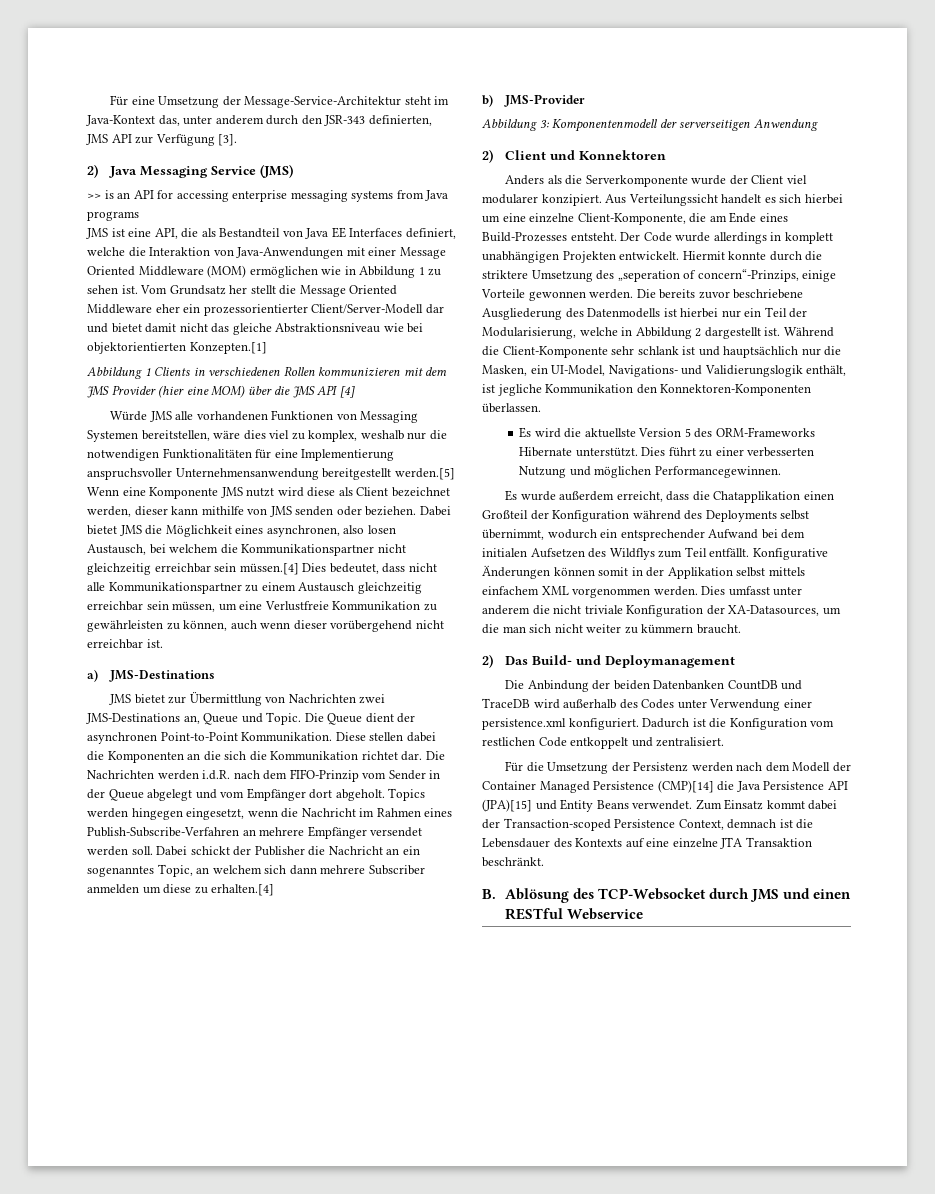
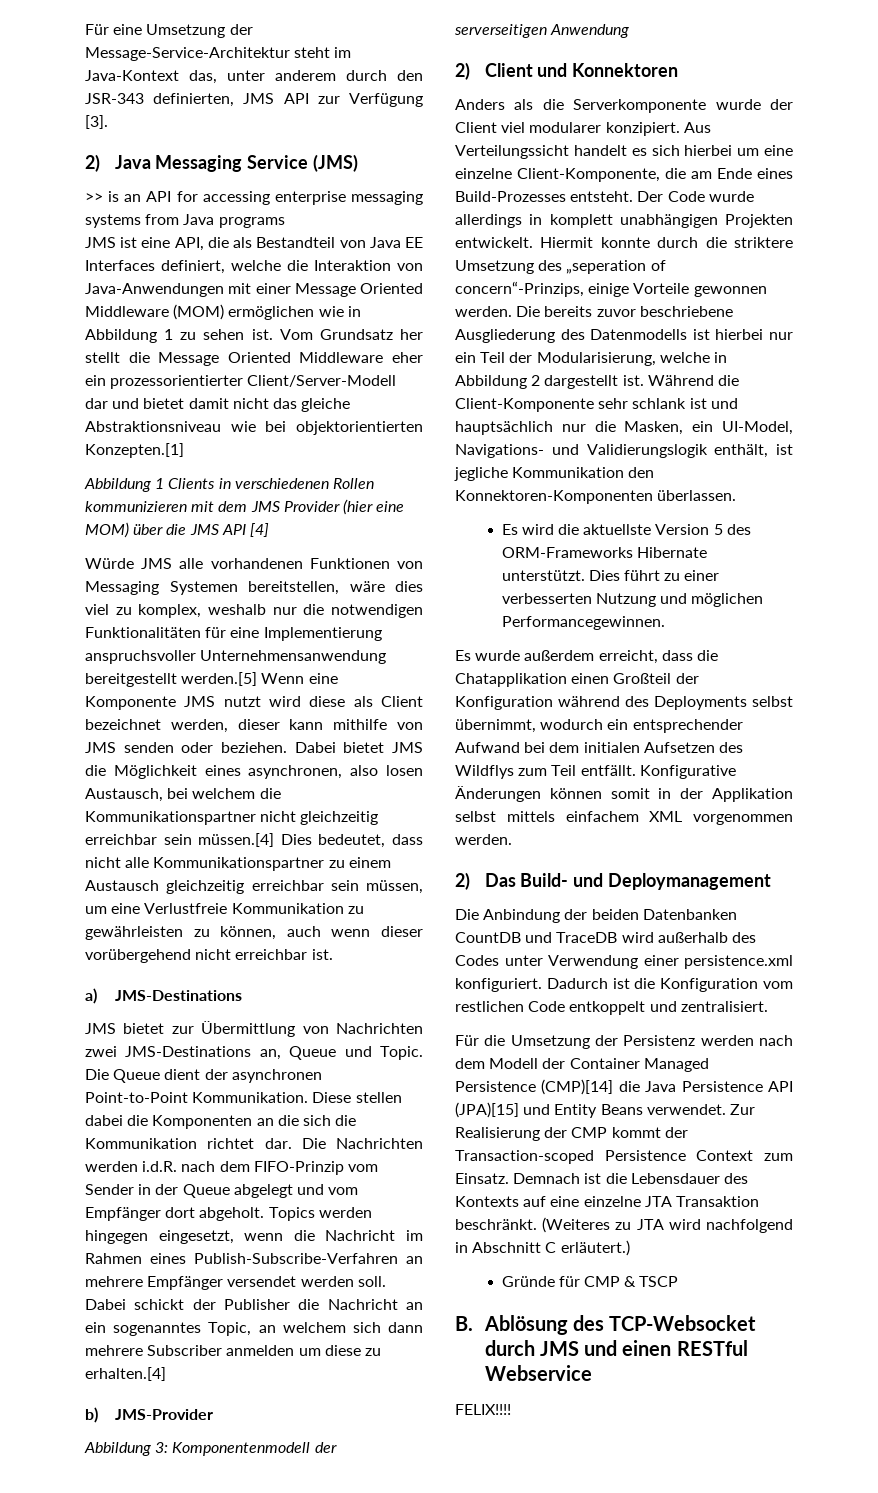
[701,586,803,596] [482,605,841,617] [482,624,741,634] Dies umfasst unter anderem die nicht triviale Konfiguration der XA-Datasources, um die man sich nicht weiter zu kümmern braucht. -> (512, 839) none
[695,799,838,810] [482,818,777,831] Zum Einsatz kommt dabei der Transaction-scoped Persistence Context, demnach -> [729,1104,755,1115] [455,1127,688,1141] [455,1150,793,1164] [455,1173,581,1184] Zur Realisierung der CMP kommt der Transaction-scoped Persistence Context zum Einsatz. Demnach
(544, 862) none -> [542,1217,793,1233] [455,1240,630,1256] [501,1276,679,1287] (Weiteres zu JTA wird nachfolgend in Abschnitt C erläutert.) // Gründe für CMP & TSCP
(644, 914) none -> [455,1404,511,1415] // FELIX!!!!

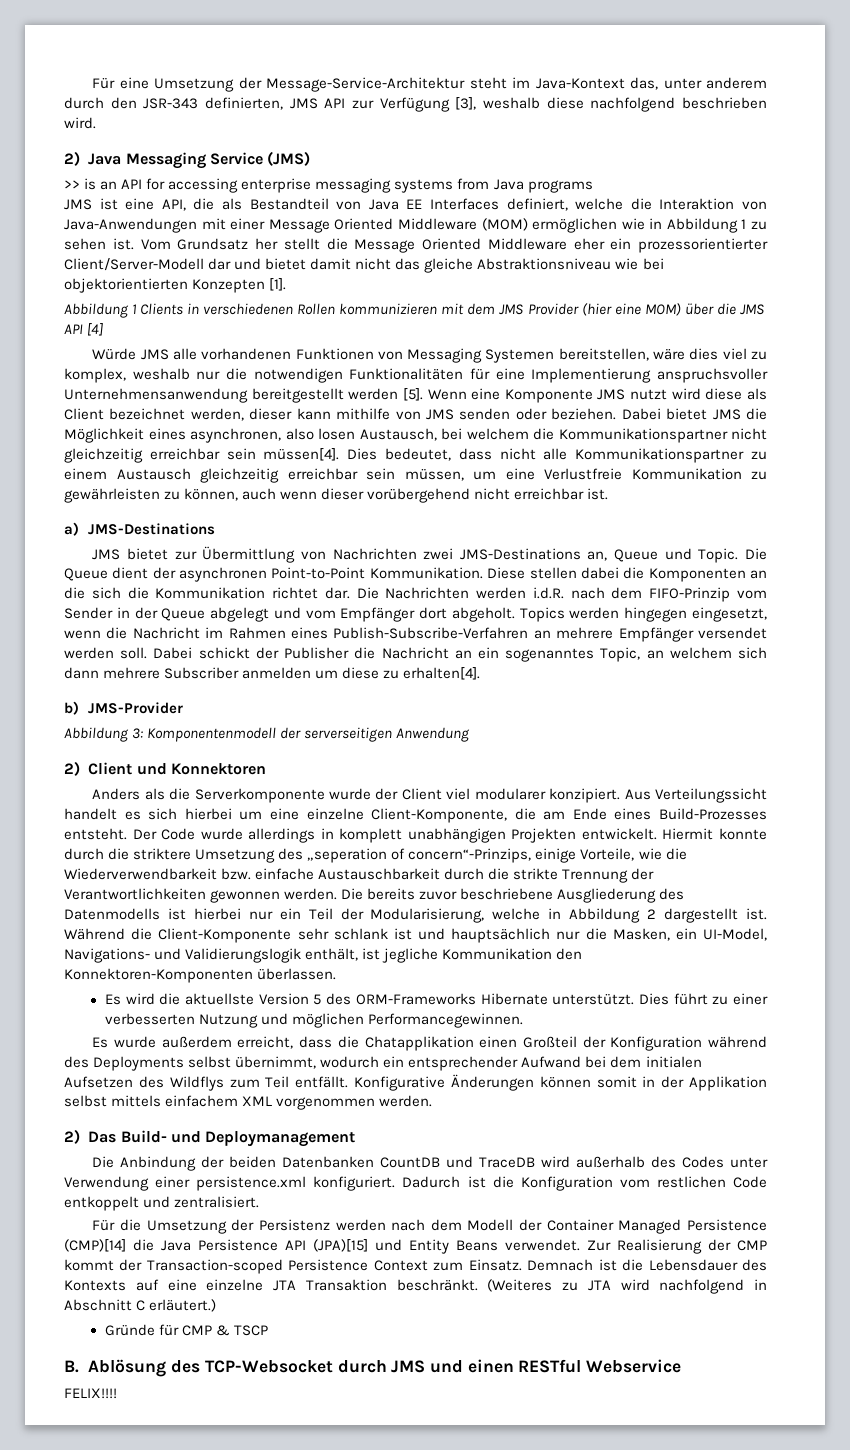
[85,115,108,129] [3]. -> [455,97,767,112] [64,117,96,129] [3], weshalb diese nachfolgend beschrieben wird.
[85,443,184,458] Konzepten.[1] -> [192,278,287,293] Konzepten [1].
[181,672,258,686] werden.[5] -> [348,388,423,401] werden [5].
[198,833,275,847] müssen.[4] -> [263,448,340,461] müssen[4].
[85,1367,166,1381] erhalten.[4] -> [403,667,481,680] erhalten[4].
[633,283,690,294] Vorteile -> [580,848,687,861] [64,868,655,883] [64,888,206,900] Vorteile, wie die Wiederverwendbarkeit bzw. einfache Austauschbarkeit durch die strikte Trennung der Verantwortlichkeiten

